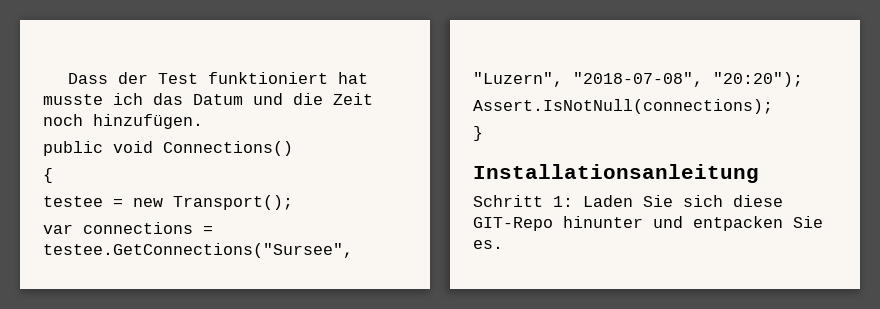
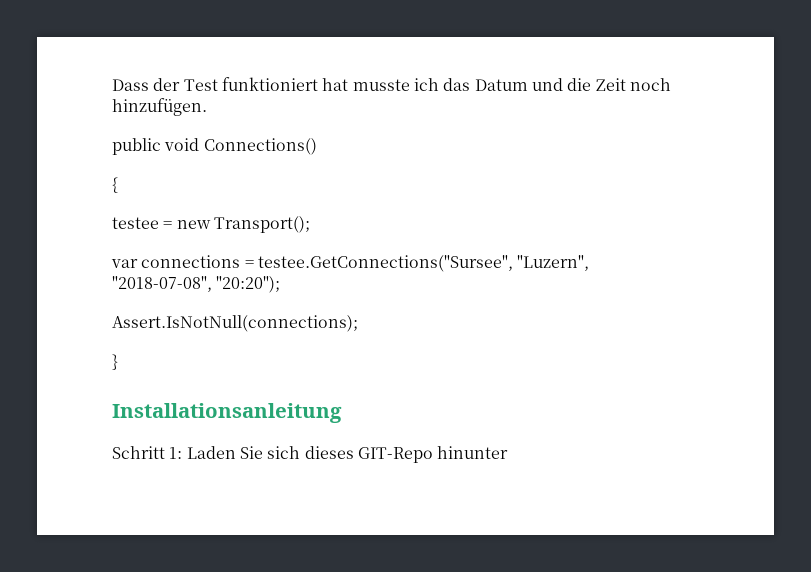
[733,195,783,207] diese -> [304,446,354,459] dieses
[653,216,823,231] [473,240,503,249] und entpacken Sie es. -> (509, 452) none

